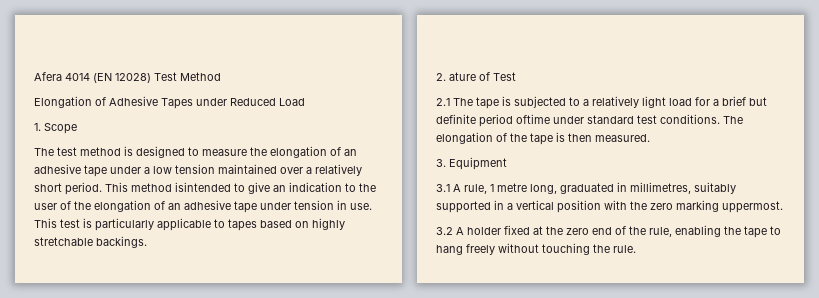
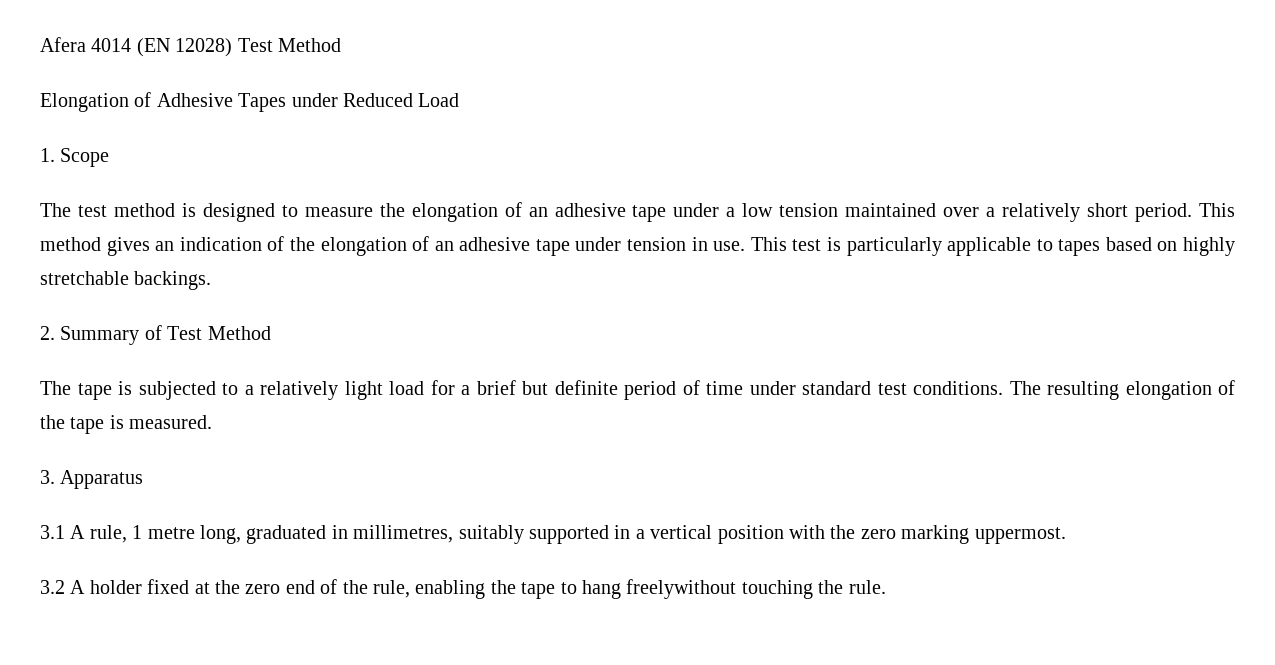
[175,182,376,194] [34,203,57,210] isintended to give an indication to the user -> [106,237,262,256] gives an indication
[449,72,476,81] ature -> [60,326,140,345] Summary
[436,98,450,106] // 2.1 -> [207,326,271,340] Method //
[516,114,550,124] oftime -> [682,380,743,395] of time
(743, 120) none -> [1047,381,1119,400] resulting
[568,133,592,142] then -> (124, 422) none
[449,157,507,170] Equipment -> [60,470,144,489] Apparatus
[466,243,539,255] freely without -> [626,579,737,599] freelywithout

